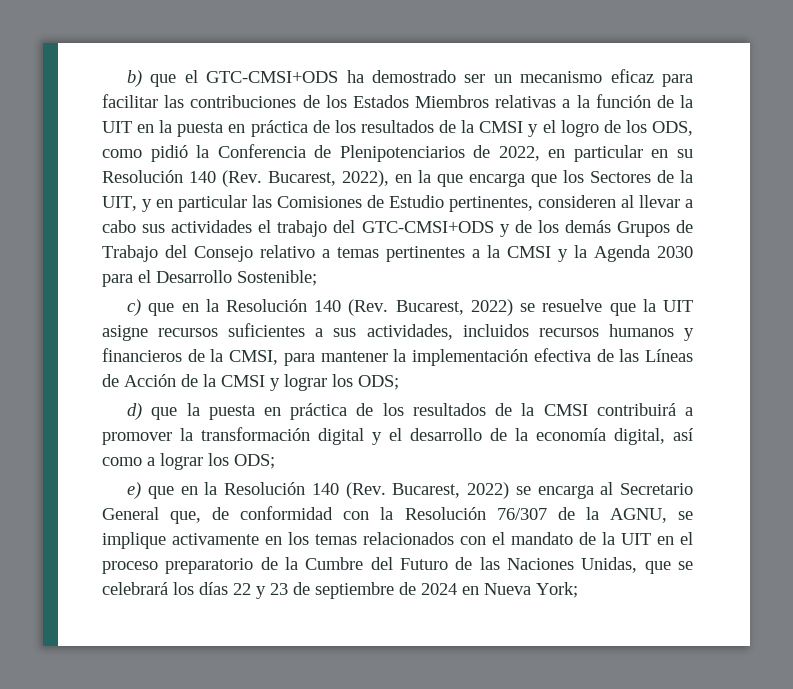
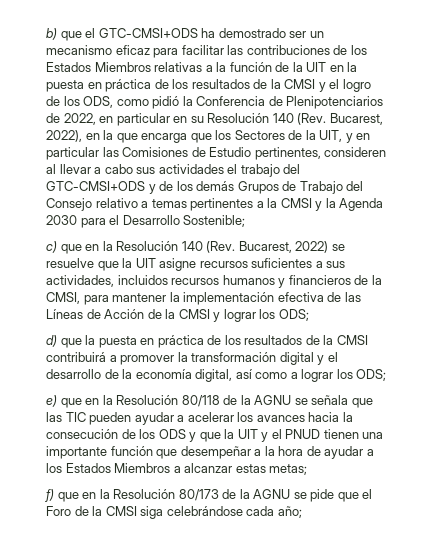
[311,482,694,499] [102,506,693,524] [102,532,693,549] [102,557,693,574] [102,582,578,599] 140 (Rev. Bucarest, 2022) se encarga al Secretario General que, de conformidad con la Resolución 76/307 de la AGNU, se implique activamente en los temas relacionados con el mandato de la UIT en el proceso preparatorio de la Cumbre del Futuro de las Naciones Unidas, que se celebrará los días 22 y 23 de septiembre de 2024 en Nueva York; -> [181,395,373,408] [46,412,353,425] [46,429,384,442] [46,446,374,459] [46,463,308,475] [45,489,373,502] [46,506,302,519] 80/118 de la AGNU se señala que las TIC pueden ayudar a acelerar los avances hacia la consecución de los ODS y que la UIT y el PNUD tienen una importante función que desempeñar a la hora de ayudar a los Estados Miembros a alcanzar estas metas; // f) que en la Resolución 80/173 de la AGNU se pide que el Foro de la CMSI siga celebrándose cada año;

